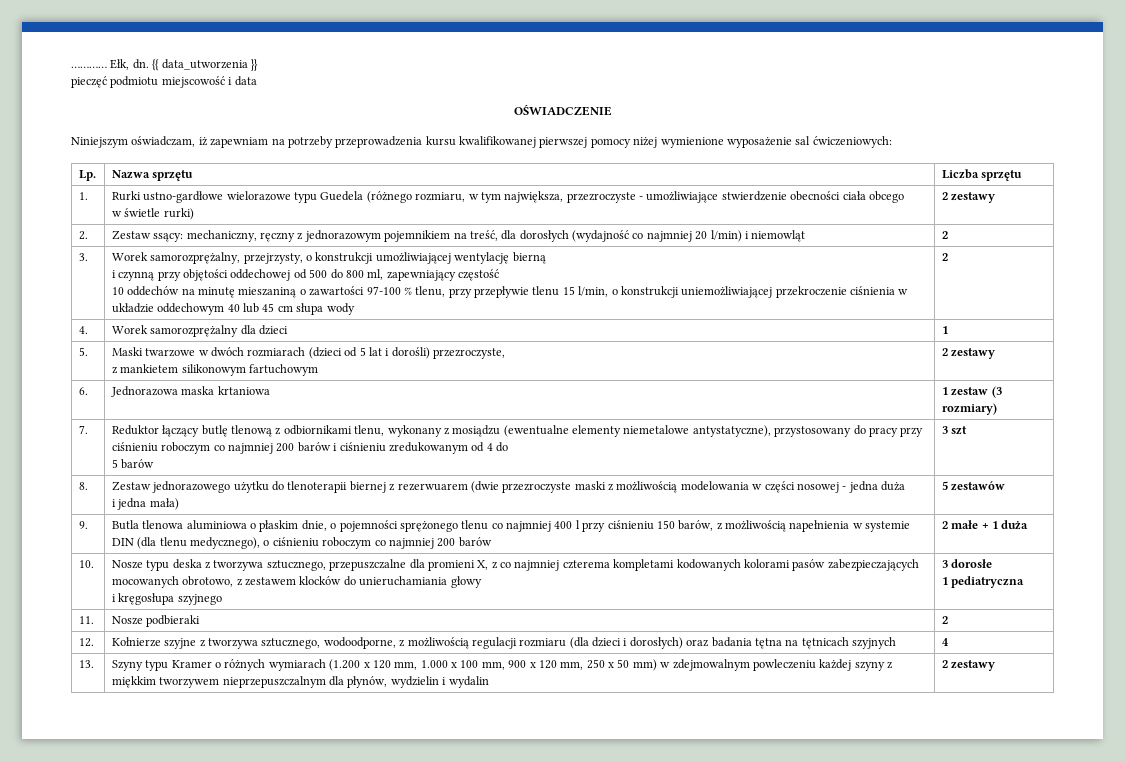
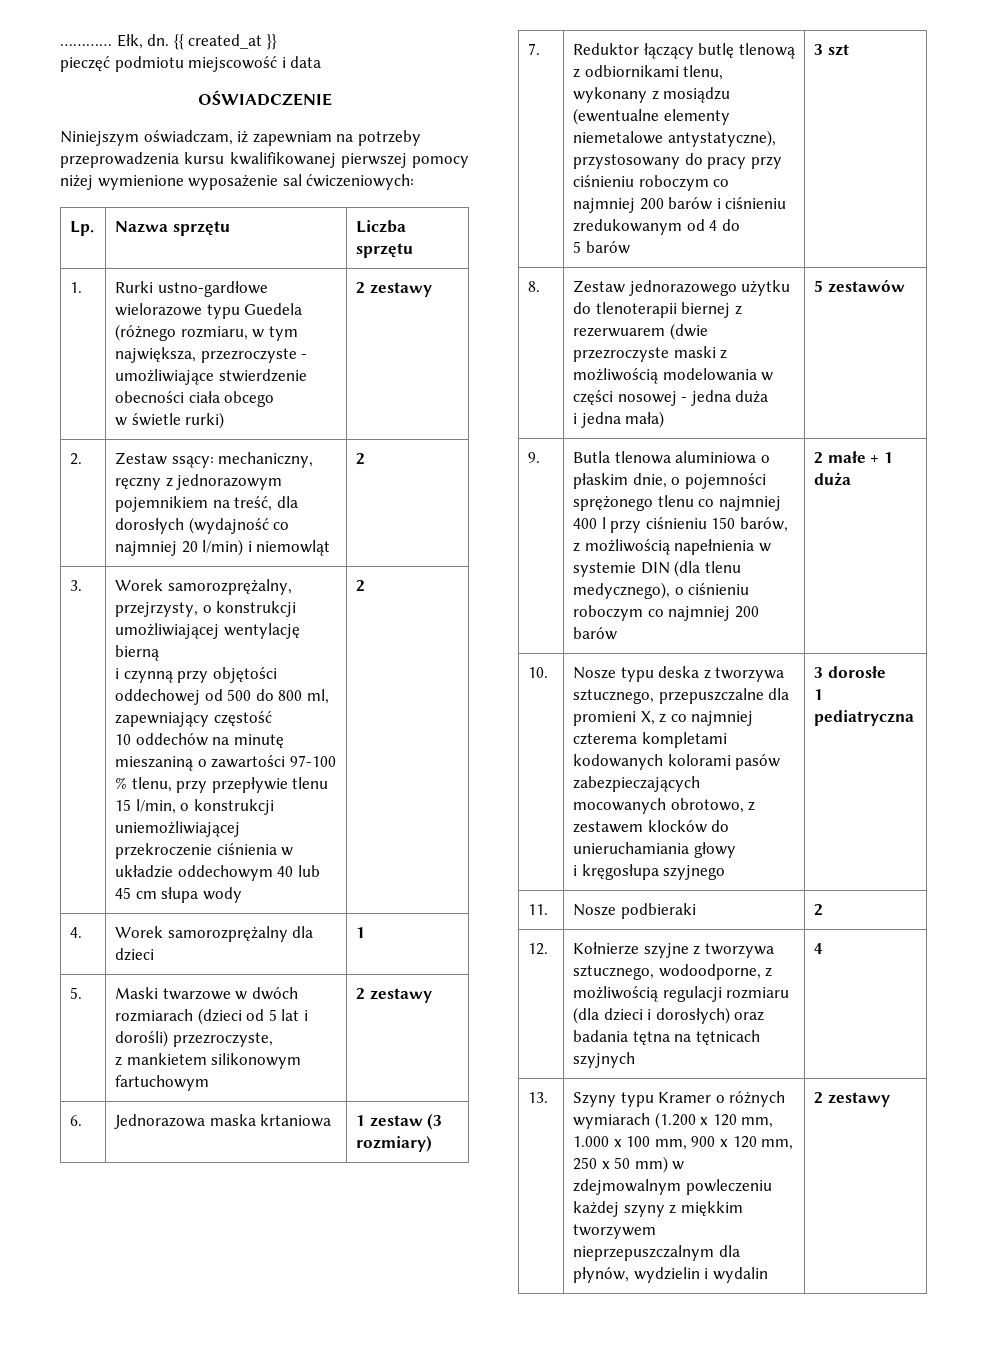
[161,59,248,70] data_utworzenia -> [188,34,263,49] created_at

